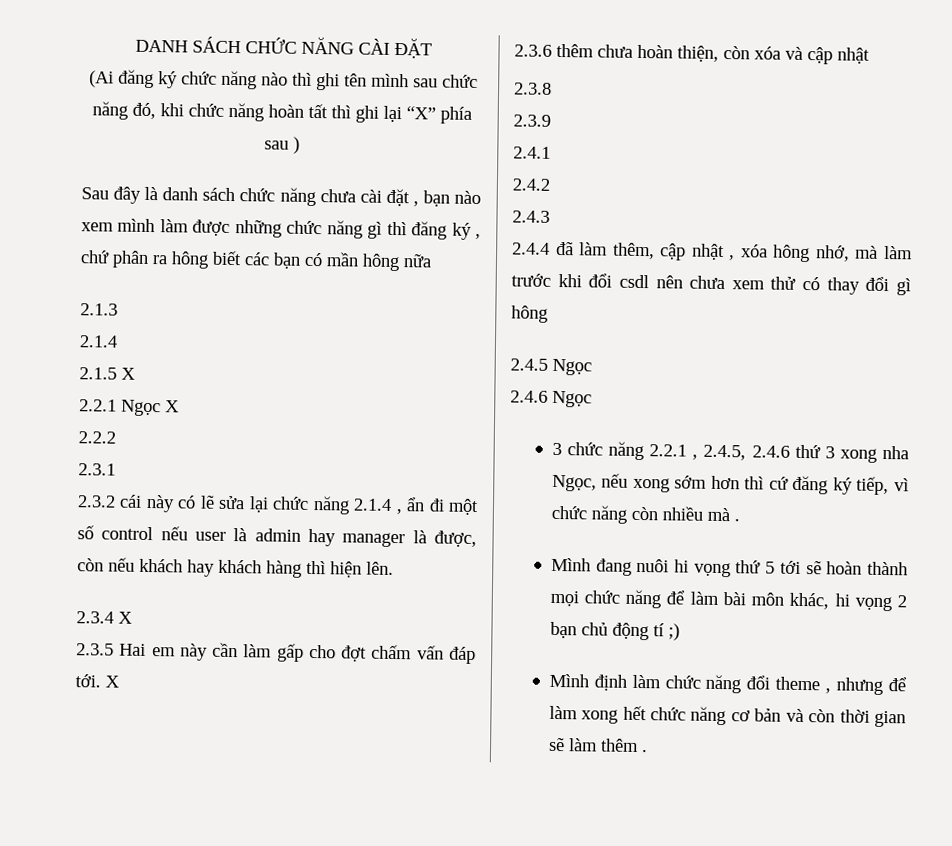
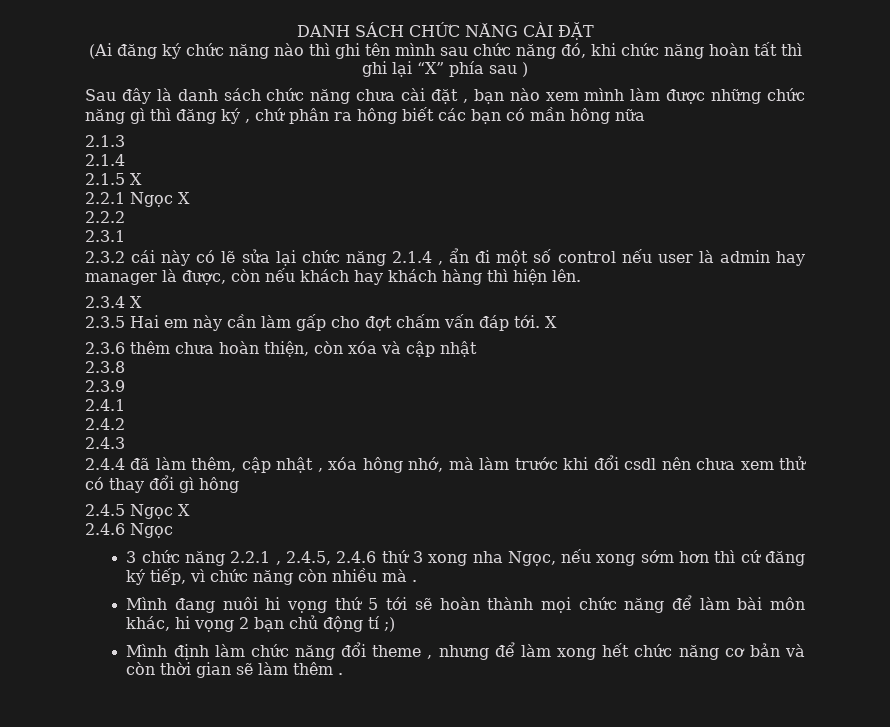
(592, 367) none -> [178,504,190,516] X

